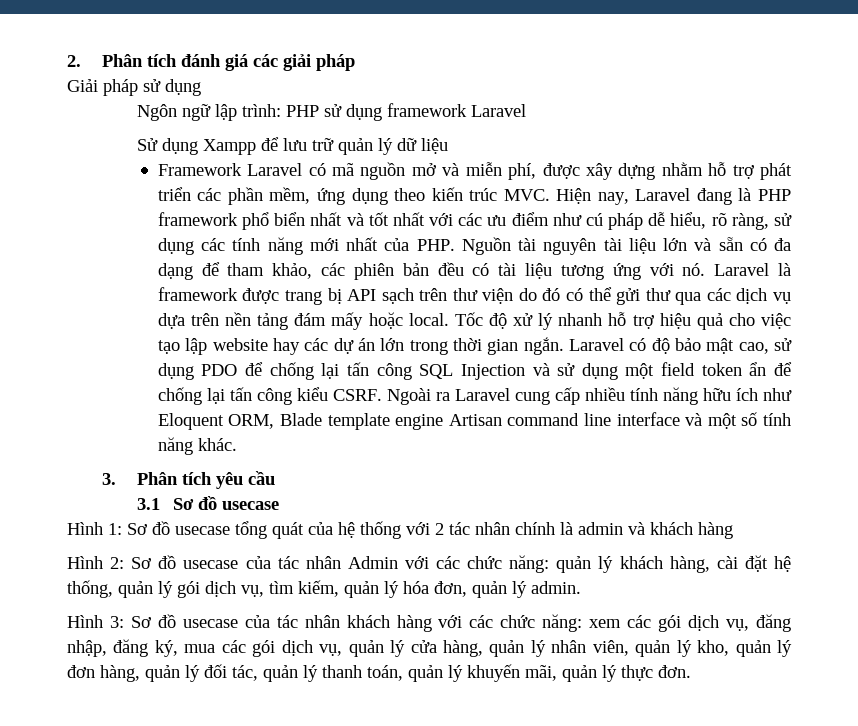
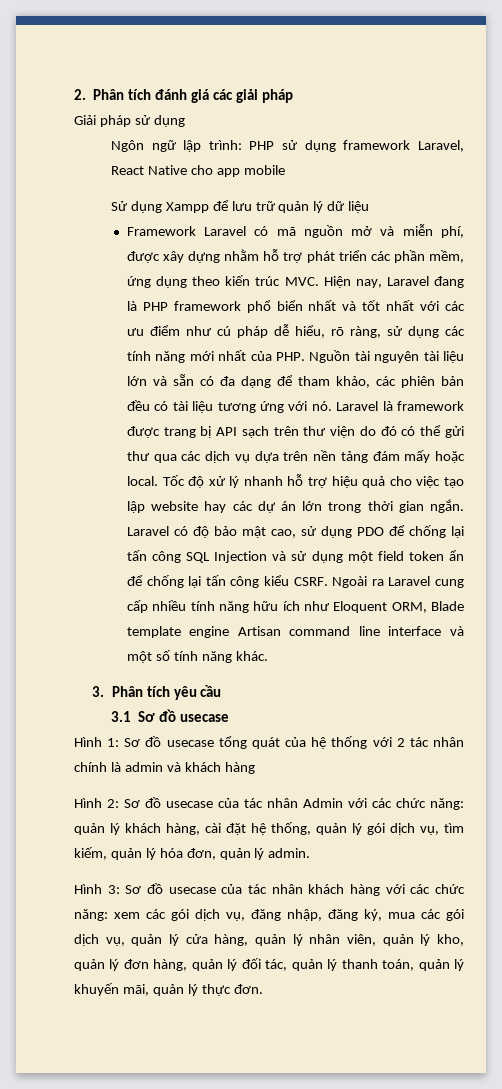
[471,104,527,117] Laravel -> [418,140,464,152] [110,165,285,177] Laravel, React Native cho app mobile

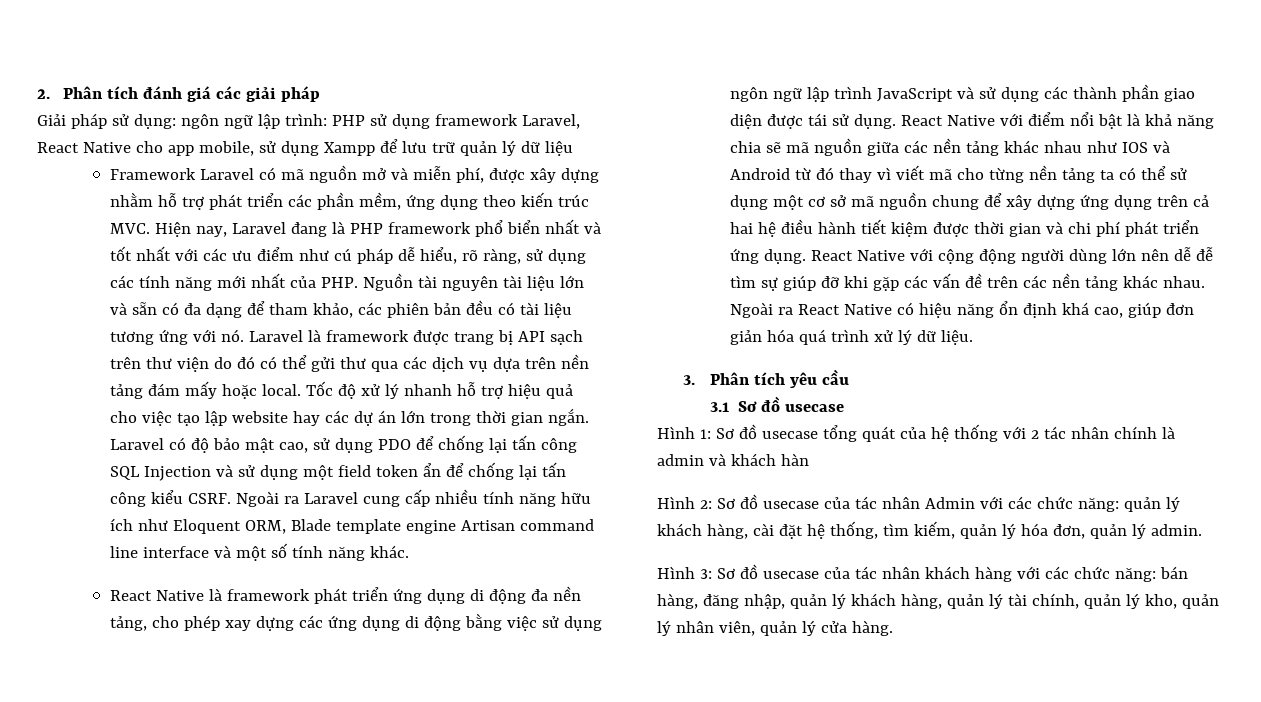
[153,115,185,127] [110,140,144,152] dụng // Ngôn -> [133,114,219,129] dụng: ngôn
[243,165,285,175] [110,201,128,211] mobile // Sử -> [198,141,276,156] mobile, sử
(268, 656) none -> [109,586,581,604] [109,613,602,631] [729,84,1195,102] [729,112,1214,129] [729,138,1170,156] [729,165,1187,183] [729,192,1209,210] [729,219,1199,237] [729,247,1213,264] [729,273,1205,291] [729,301,1194,318] [729,329,973,345] // React Native là framework phát triển ứng dụng di động đa nền tảng, cho phép xay dựng các ứng dụng di động bằng việc sử dụng ngôn ngữ lập trình JavaScript và sử dụng các thành phần giao diện được tái sử dụng. React Native với điểm nổi bật là khả năng chia sẽ mã nguồn giữa các nền tảng khác nhau như IOS và Android từ đó thay vì viết mã cho từng nền tảng ta có thể sử dụng một cơ sở mã nguồn chung để xây dựng ứng dụng trên cả hai hệ điều hành tiết kiệm được thời gian và chi phí phát triển ứng dụng. React Native với cộng động người dùng lớn nên dễ đễ tìm sự giúp đỡ khi gặp các vấn đề trên các nền tảng khác nhau. Ngoài ra React Native có hiệu năng ổn định khá cao, giúp đơn giản hóa quá trình xử lý dữ liệu.
[224,762,255,774] hàng -> [780,453,809,466] hàn
[316,823,439,835] quản lý gói dịch vụ, -> (878, 530) none
[114,909,464,921] [74,934,465,946] [74,958,464,971] [74,983,263,996] xem các gói dịch vụ, đăng nhập, đăng ký, mua các gói dịch vụ, quản lý cửa hàng, quản lý nhân viên, quản lý kho, quản lý đơn hàng, quản lý đối tác, quản lý thanh toán, quản lý khuyến mãi, quản lý thực đơn. -> [1159,566,1188,579] [657,593,1219,609] [657,620,893,636] bán hàng, đăng nhập, quản lý khách hàng, quản lý tài chính, quản lý kho, quản lý nhân viên, quản lý cửa hàng.

